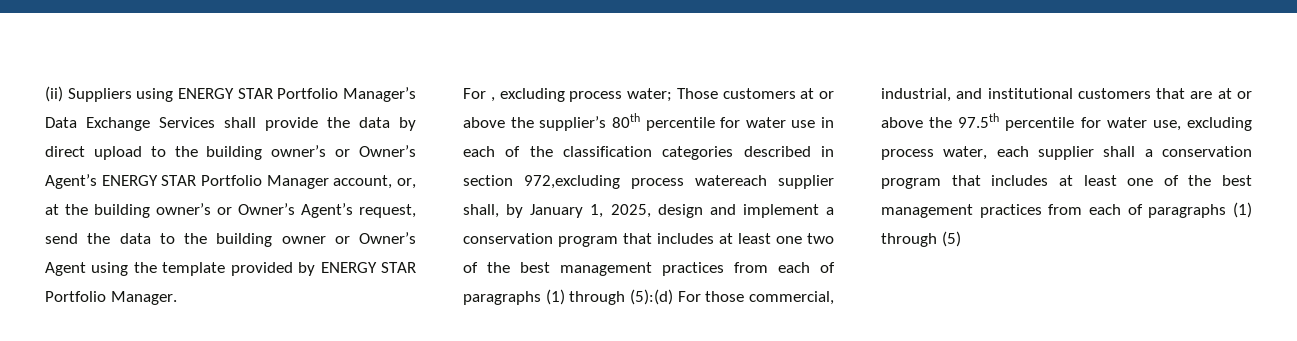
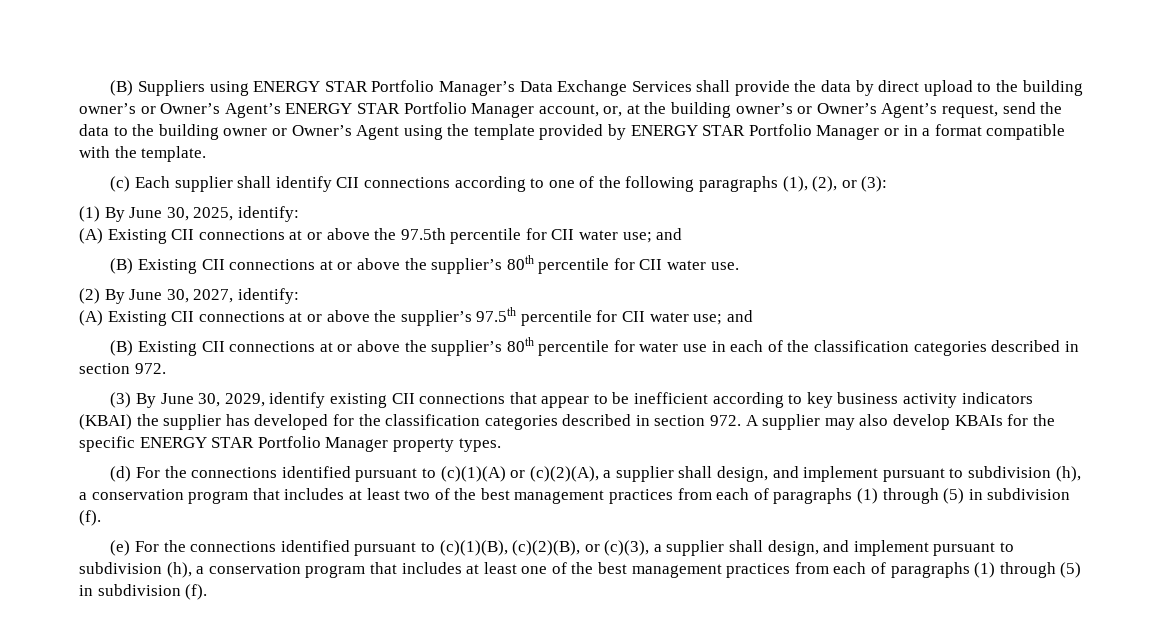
[45,86,63,102] (ii) -> [110,80,134,96] (B)
[110,291,177,305] [463,88,796,102] Manager. // For , excluding process water; Those customers -> [816,124,1066,140] [79,146,207,162] [110,176,888,192] [79,206,299,222] [79,228,683,244] [110,255,739,274] [79,288,299,304] [79,307,753,326] [110,340,316,356] Manager or in a format compatible with the template. // (c) Each supplier shall identify CII connections according to one of the following paragraphs (1), (2), or (3): // (1) By June 30, 2025, identify: // (A) Existing CII connections at or above the 97.5th percentile for CII water use; and // (B) Existing CII connections at or above the supplier’s 80th percentile for CII water use. // (2) By June 30, 2027, identify: // (A) Existing CII connections at or above the supplier’s 97.5th percentile for CII water use; and // (B) Existing CII connections
[524,175,834,189] [463,204,834,218] [463,233,802,247] 972,excluding process watereach supplier shall, by January 1, 2025, design and implement a conservation program that includes at least one -> [134,363,166,374] [110,392,1033,408] [79,414,1055,430] [79,436,501,452] [110,466,1081,482] [79,488,400,504] 972. // (3) By June 30, 2029, identify existing CII connections that appear to be inefficient according to key business activity indicators (KBAI) the supplier has developed for the classification categories described in section 972. A supplier may also develop KBAIs for the specific ENERGY STAR Portfolio Manager property types. // (d) For the connections identified pursuant to (c)(1)(A) or (c)(2)(A), a supplier shall design, and implement pursuant to subdivision (h), a conservation program that includes at least
[630,289,834,305] [881,88,1252,102] [881,113,1252,131] [881,146,1136,160] (5):(d) For those commercial, industrial, and institutional customers that are at or above the 97.5th percentile for water use, excluding process water, each supplier shall -> [943,488,1071,504] [79,510,101,526] [110,540,1015,556] [79,562,192,578] (5) in subdivision (f). // (e) For the connections identified pursuant to (c)(1)(B), (c)(2)(B), or (c)(3), a supplier shall design, and implement pursuant to subdivision (h),
(961, 239) none -> [79,584,208,600] in subdivision (f).

